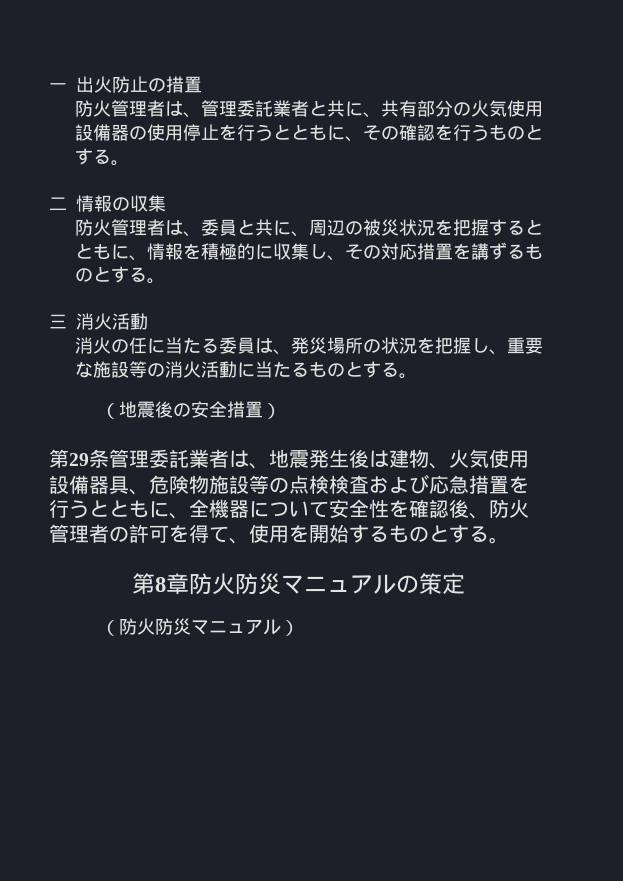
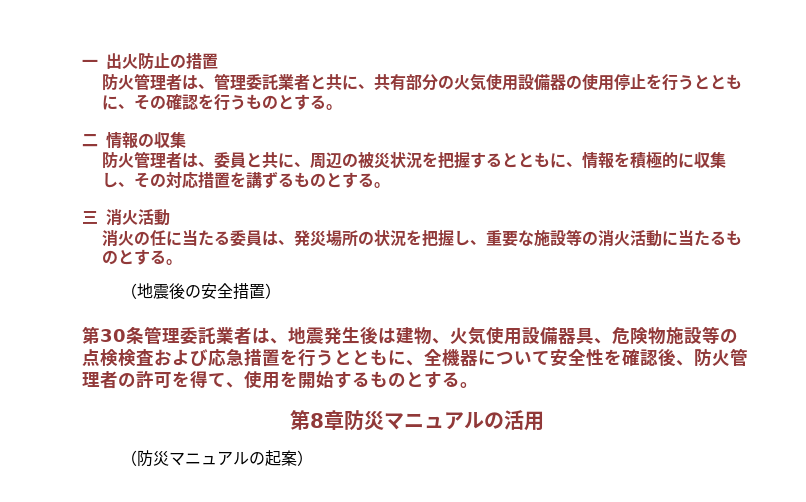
[69,453,89,466] 29 -> [100,329,126,342] 30
[212,573,465,595] [101,618,282,636] 火防災マニュアルの策定 // （防火防災マニュアル -> [363,410,544,431] [121,450,298,467] 災マニュアルの活用 // （防災マニュアルの起案

